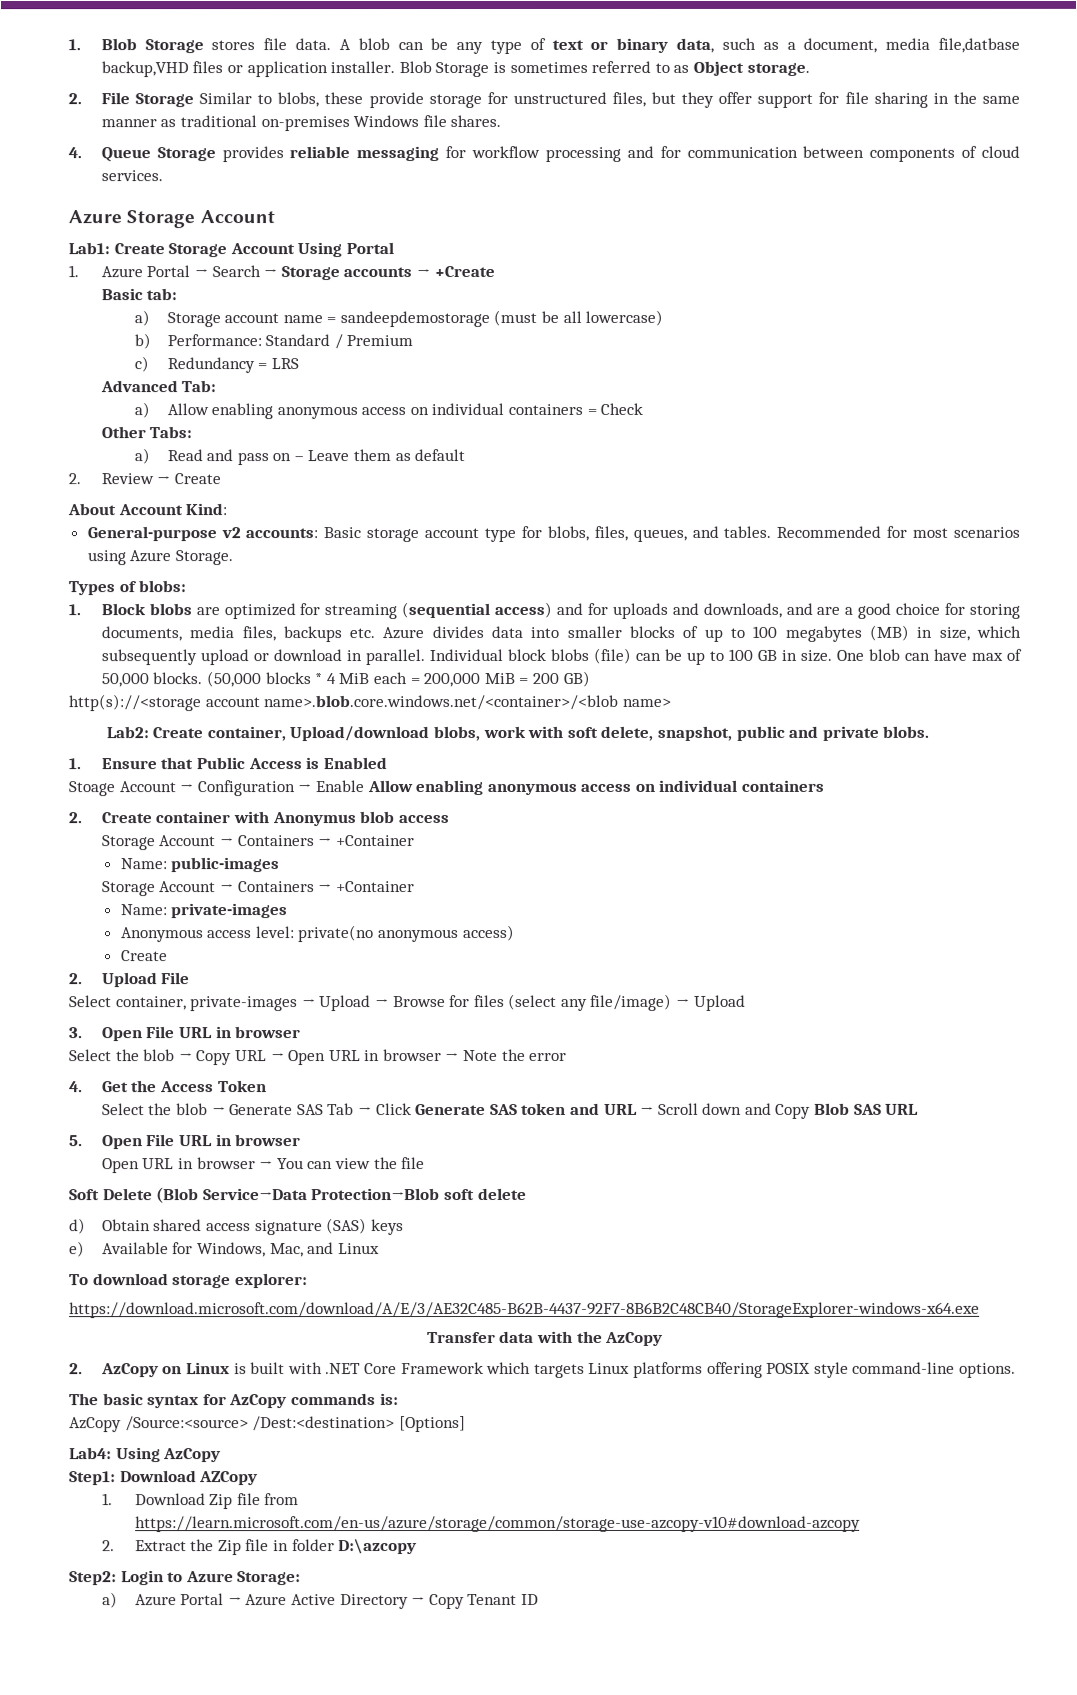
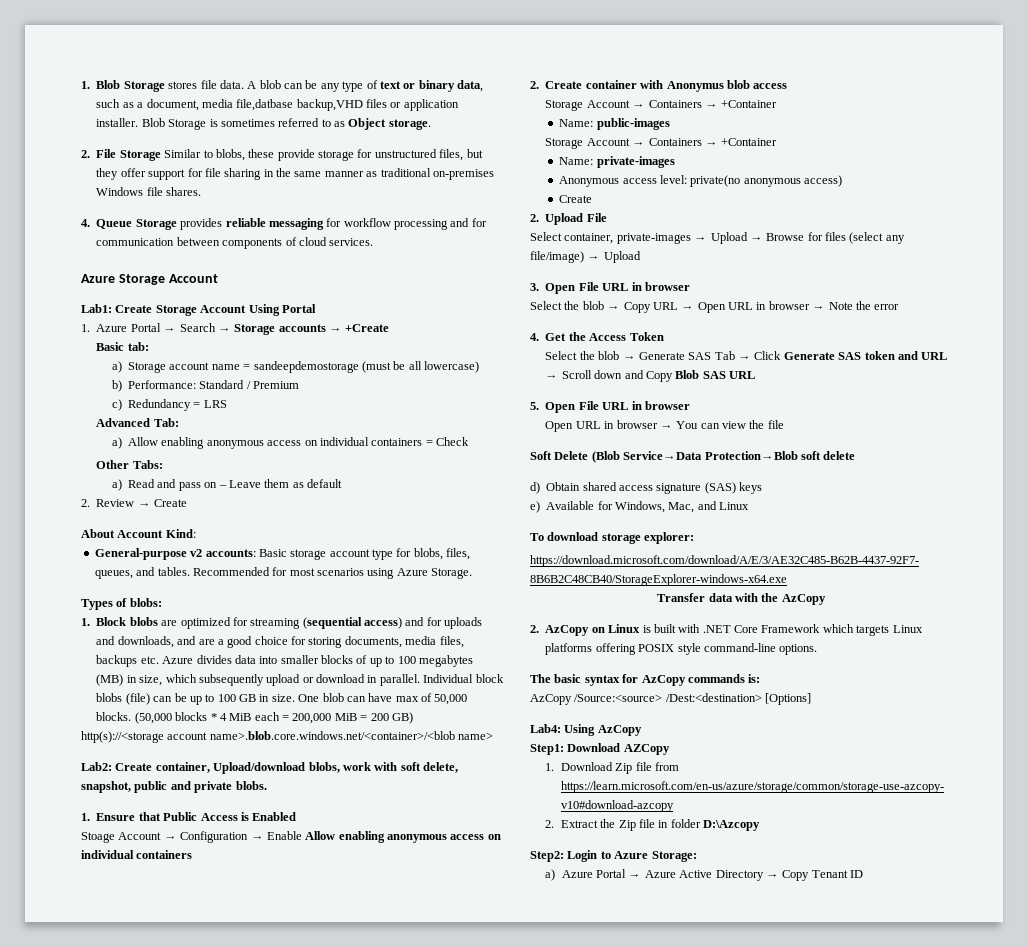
[338,1539,418,1555] D:\azcopy -> [703,820,761,831] D:\Azcopy

